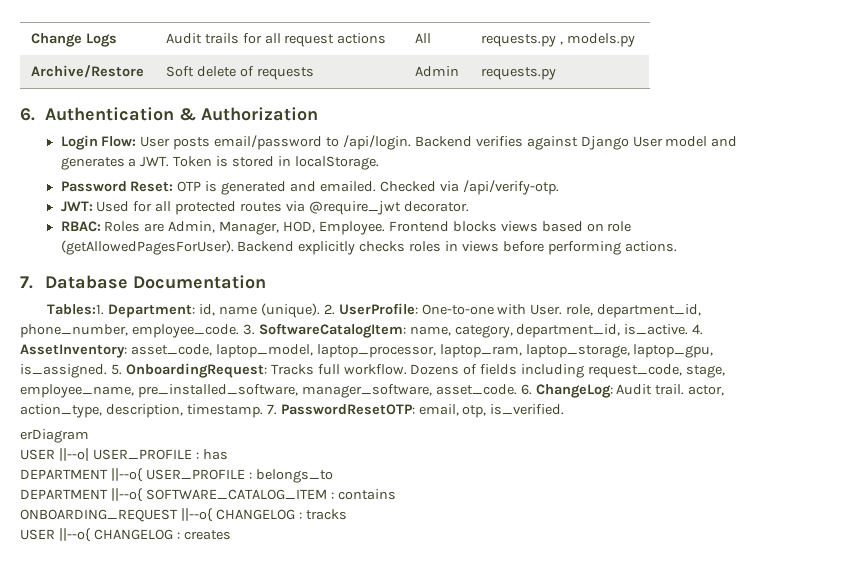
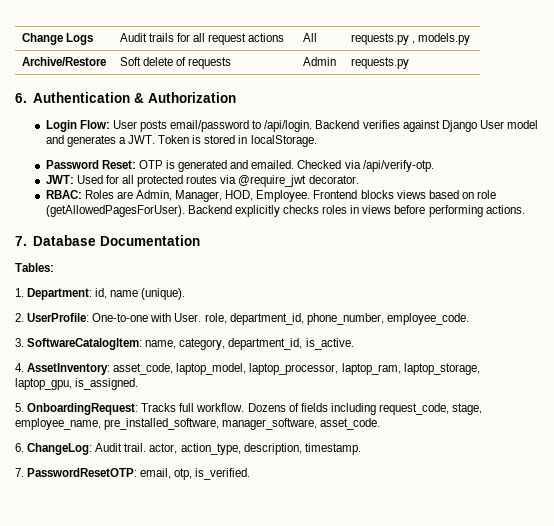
[47,304,105,315] Tables:1. -> [15,263,54,272] [15,288,24,297] Tables: // 1.
(320, 310) none -> (186, 294) //
(239, 331) none -> (469, 319) //
(689, 329) none -> (354, 344) //
(107, 371) none -> (139, 384) //
(517, 389) none -> (381, 424) //
(263, 411) none -> (361, 449) //
[20,429,89,443] [20,448,228,461] [20,468,333,483] [20,488,396,502] [20,508,347,522] [20,528,231,542] // erDiagram // USER ||--o| USER_PROFILE : has // DEPARTMENT ||--o{ USER_PROFILE : belongs_to // DEPARTMENT ||--o{ SOFTWARE_CATALOG_ITEM : contains // ONBOARDING_REQUEST ||--o{ CHANGELOG : tracks // USER ||--o{ CHANGELOG : creates -> (251, 474) none

